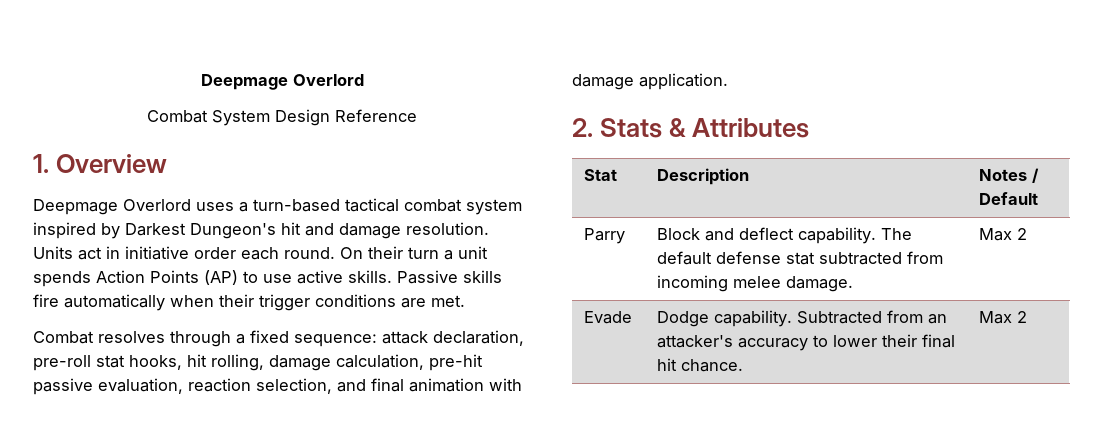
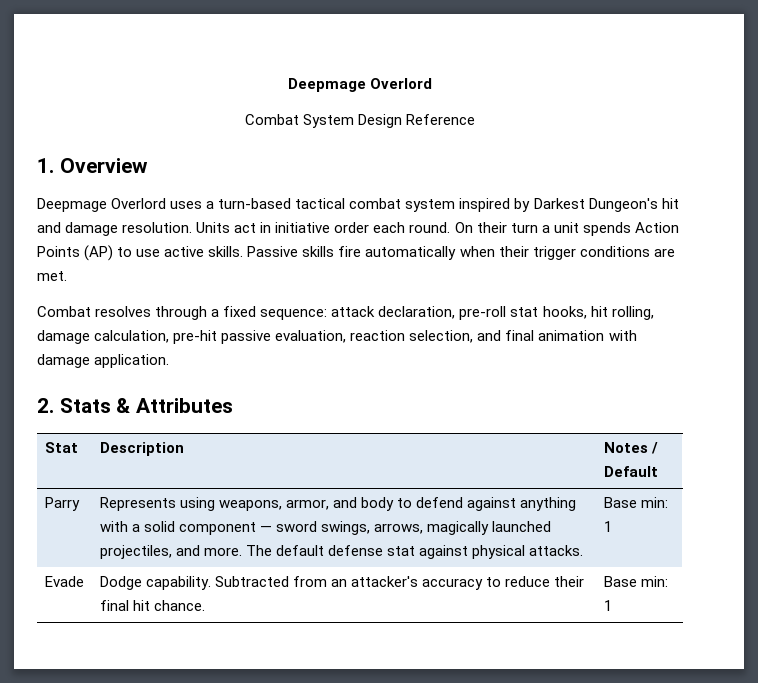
[657,227,913,244] [657,251,944,265] [657,275,854,292] [979,228,1028,241] Block and deflect capability. The default defense stat subtracted from incoming melee damage. | Max 2 -> [99,497,577,511] [99,521,552,535] [99,545,584,559] [603,497,668,508] [603,521,612,532] Represents using weapons, armor, and body to defend against anything with a solid component — sword swings, arrows, magically launched projectiles, and more. The default defense stat against physical attacks. | Base min: 1
[833,335,878,347] lower -> [505,576,551,587] reduce
[979,311,1028,324] Max 2 -> [603,576,668,587] [603,600,612,611] Base min: 1

